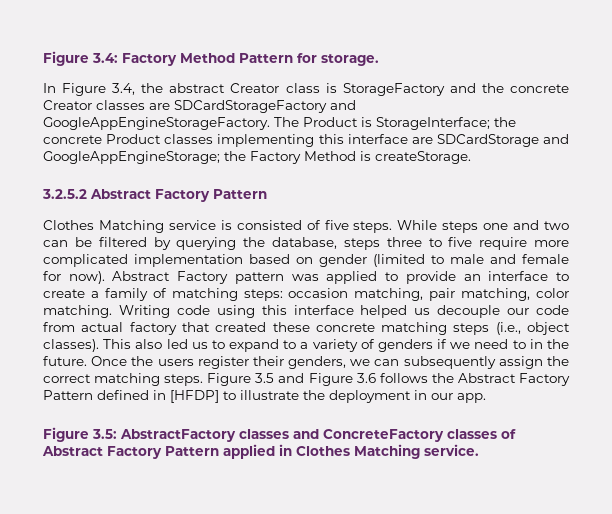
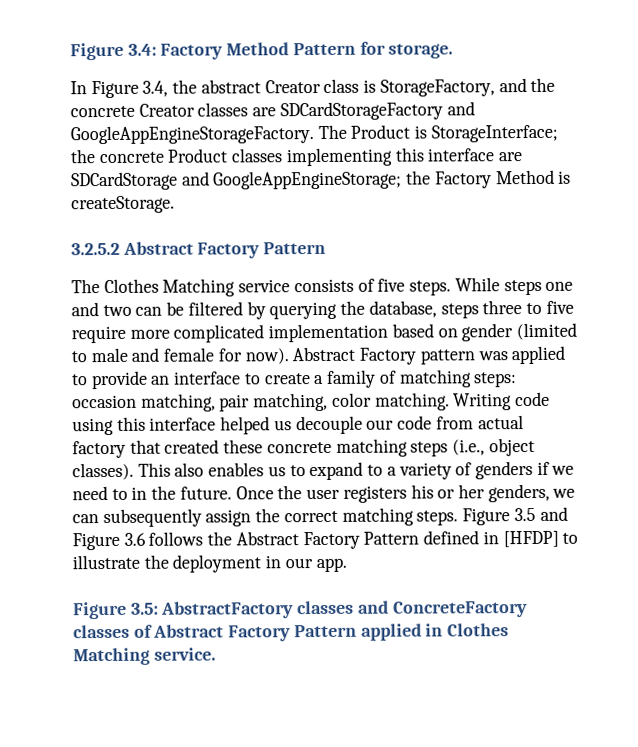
[342,83,445,96] StorageFactory -> [379,79,495,97] StorageFactory,
(267, 194) none -> [71,279,100,294] The
[220,220,302,230] is consisted -> [293,278,354,293] consists
[166,339,188,349] led -> [208,462,265,477] enables
[157,356,284,369] users register their -> [306,484,485,503] user registers his or her

